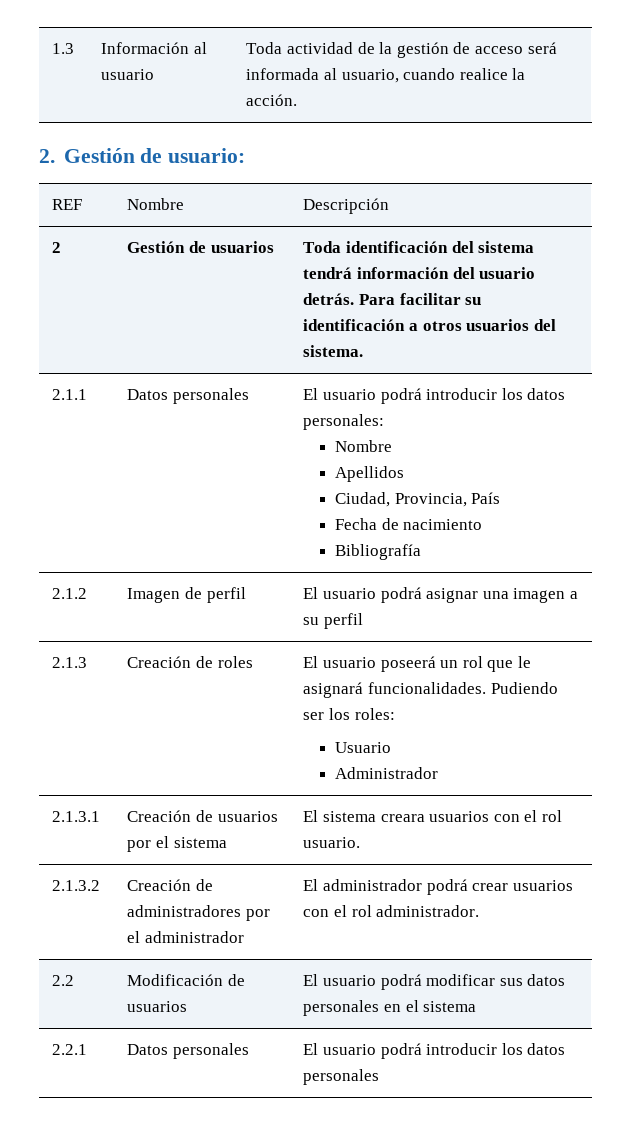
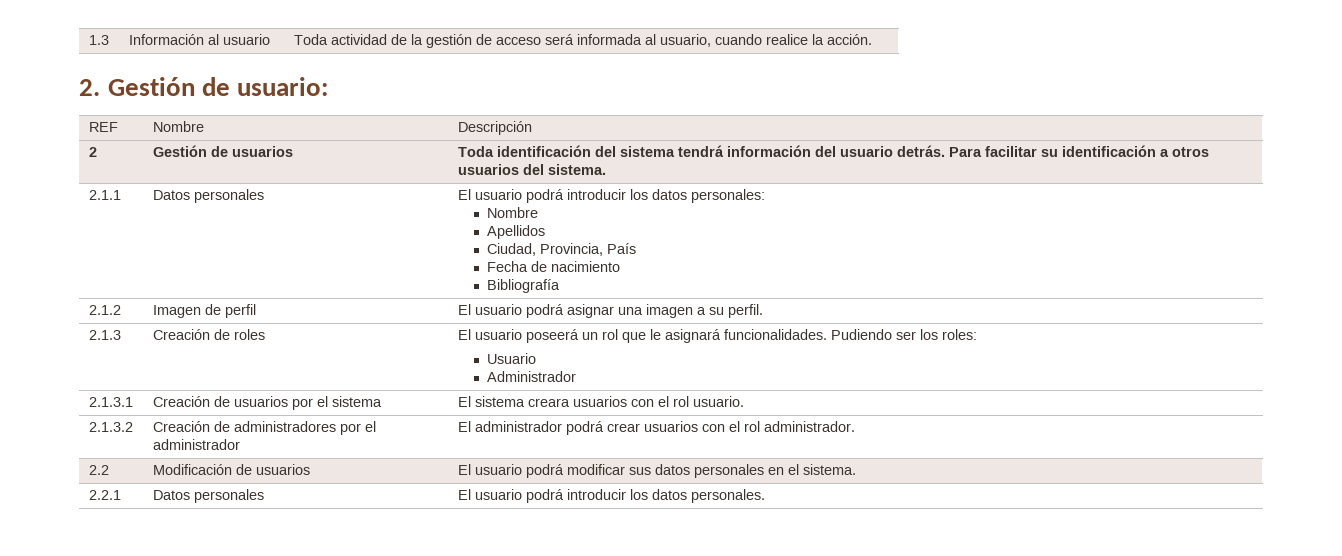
[323,613,363,629] perfil -> [727,304,763,318] perfil.
[423,1001,477,1012] sistema -> [802,464,856,475] sistema.
[303,1069,380,1085] personales -> [690,489,765,503] personales.

